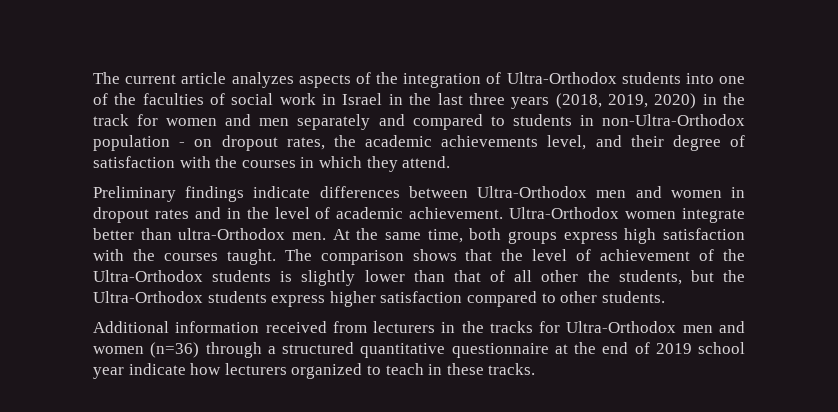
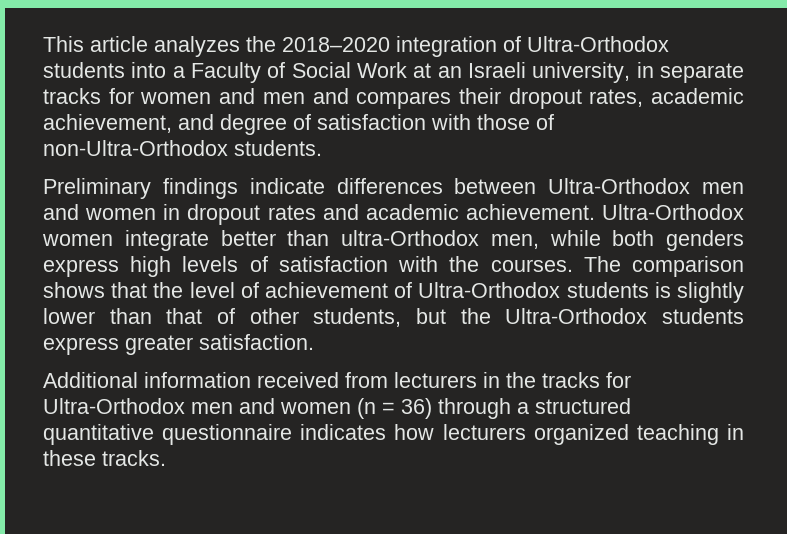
[93,72,398,88] The current article analyzes aspects of the -> [43,36,390,57] This article analyzes the 2018–2020
[718,76,745,84] [93,93,746,109] [93,114,745,130] [93,135,745,151] [93,156,451,172] one of the faculties of social work in Israel in the last three years (2018, 2019, 2020) in the track for women and men separately and compared to students in non-Ultra-Orthodox population - on dropout rates, the academic achievements level, and their degree of satisfaction with the courses in which they attend. -> [172,62,744,83] [43,88,744,109] [43,114,554,135] [43,140,322,156] a Faculty of Social Work at an Israeli university, in separate tracks for women and men and compares their dropout rates, academic achievement, and degree of satisfaction with those of non-Ultra-Orthodox students.
[226,207,331,219] in the level of -> (359, 212) none
[292,228,745,244] [93,249,276,265] men. At the same time, both groups express high satisfaction with the courses taught. -> [490,230,744,251] [43,256,573,277] men, while both genders express high levels of satisfaction with the courses.
[722,249,745,261] the -> (413, 290) none
[514,270,610,282] all other the -> [249,308,299,324] other
[329,291,665,307] higher satisfaction compared to other students. -> [125,334,314,355] greater satisfaction.
[150,342,200,358] (n=36) -> [357,398,432,419] (n = 36)
[554,342,745,354] [93,363,186,379] at the end of 2019 school year indicate -> [300,424,387,440] indicates
[366,363,424,375] to teach -> [636,424,719,445] teaching

